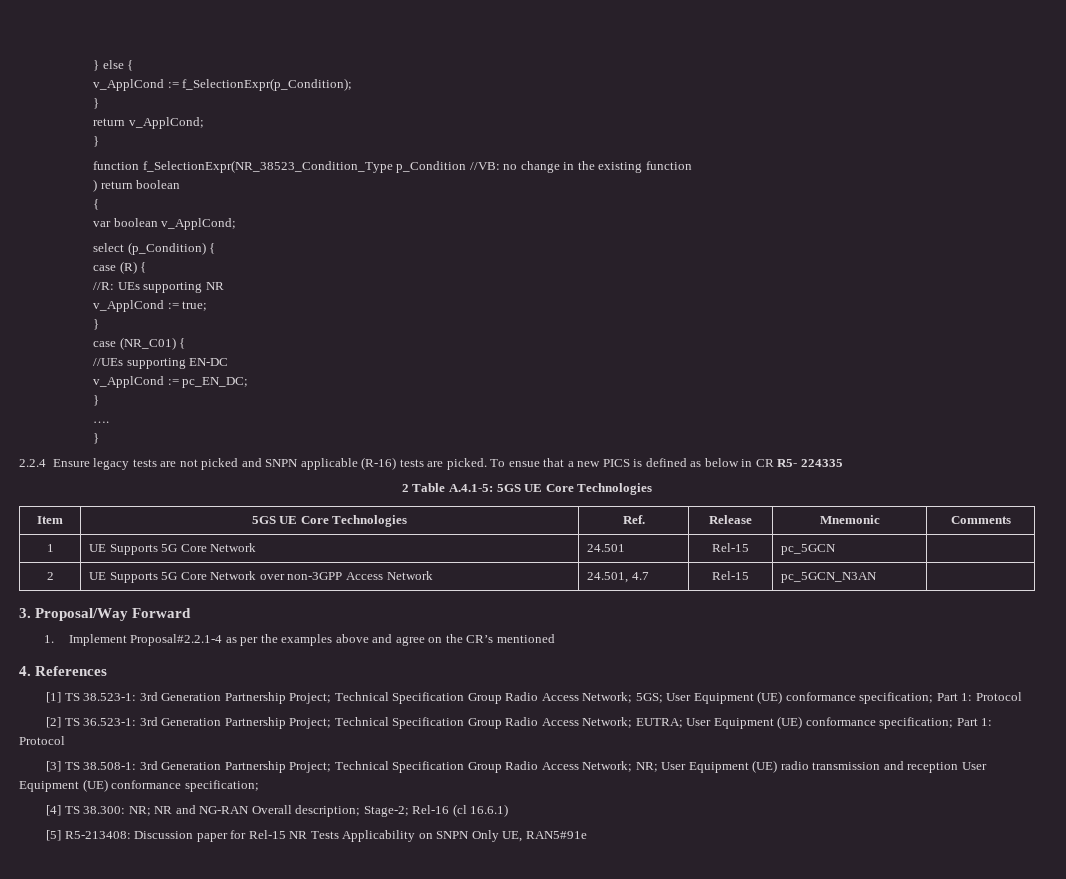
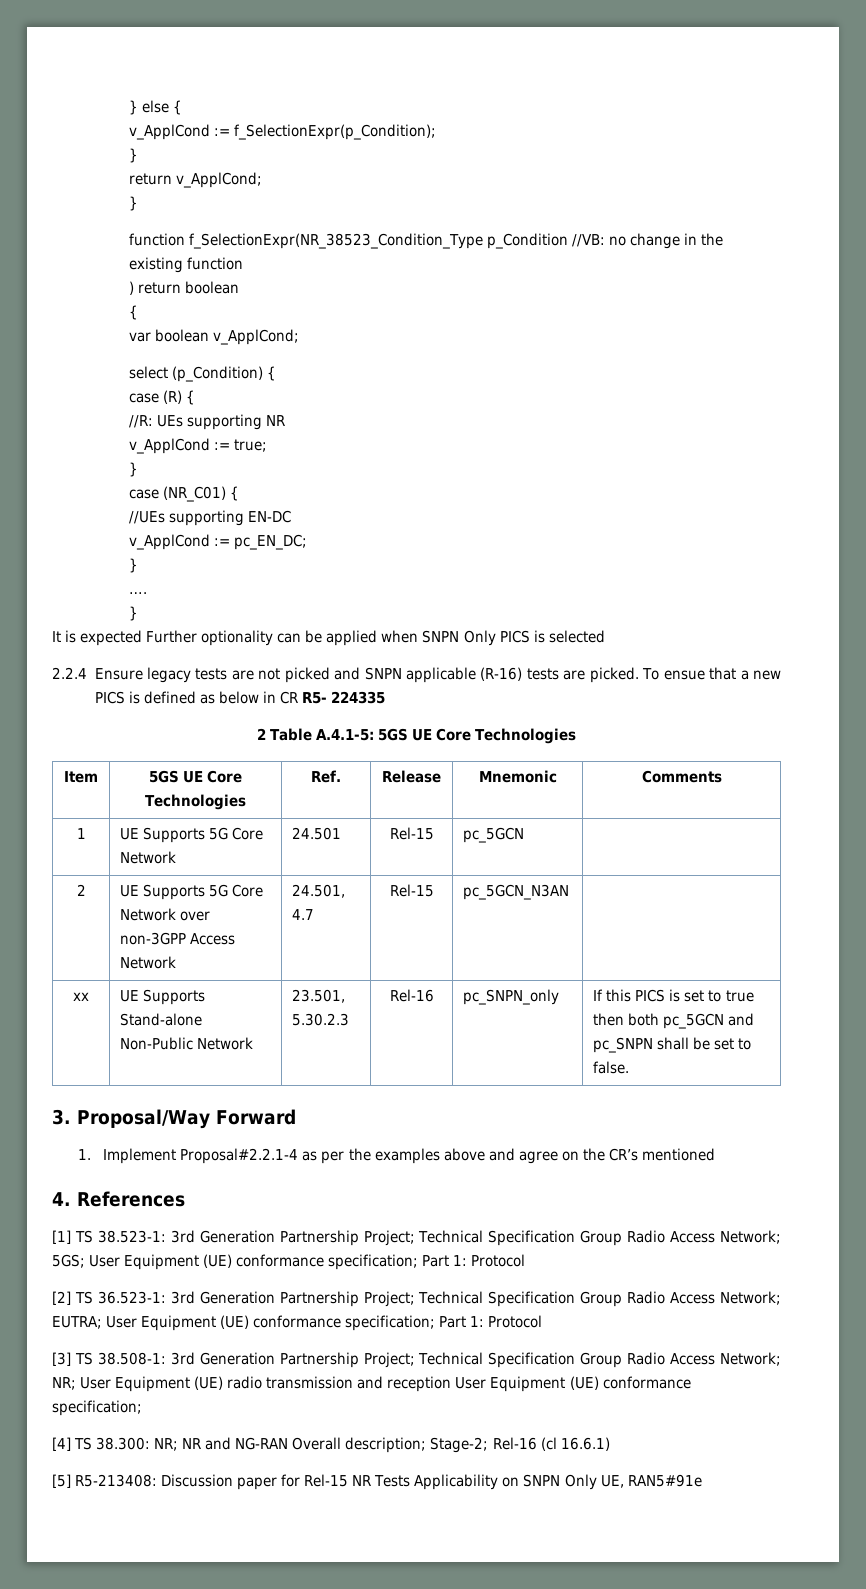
(100, 438) none -> [52,630,605,646] // It is expected Further optionality can be applied when SNPN Only PICS is selected
(878, 577) none -> [73,992,89,1001] [120,989,206,1005] [120,1013,203,1026] [120,1037,254,1050] [292,989,346,1003] [292,1013,350,1026] [389,989,434,1002] [463,989,560,1005] [593,989,754,1002] [593,1013,755,1029] [593,1037,752,1053] [593,1061,630,1074] // xx | UE Supports Stand-alone Non-Public Network | 23.501, 5.30.2.3 | Rel-16 | pc_SNPN_only | If this PICS is set to true then both pc_5GCN and pc_SNPN shall be set to false.

